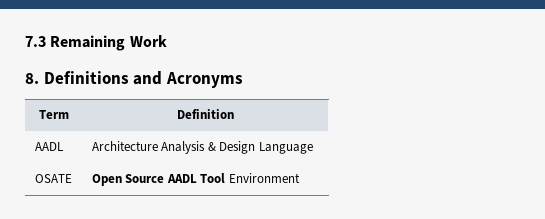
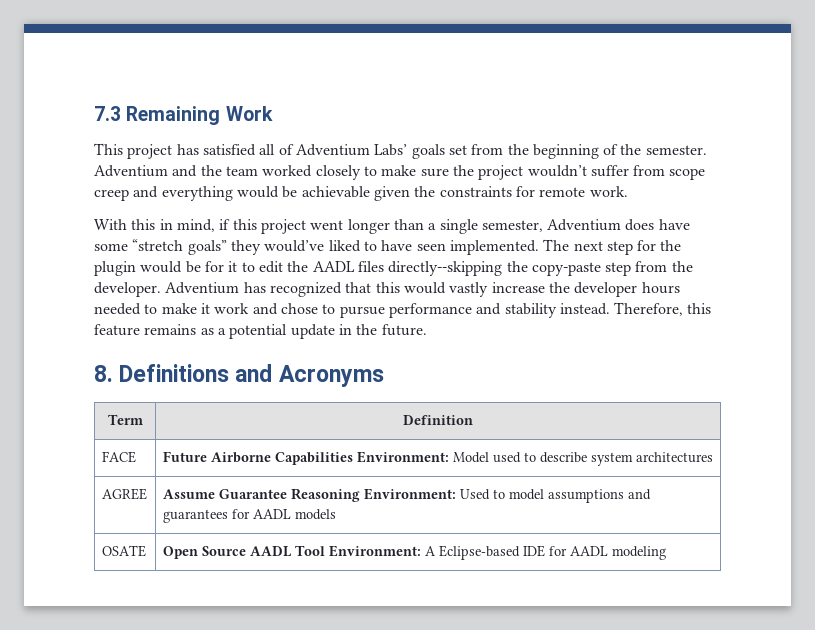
(167, 41) none -> [94,143,707,159] [94,165,706,180] [94,186,628,201] [94,219,690,234] [94,239,682,255] [94,261,693,276] [94,282,680,297] [94,302,712,318] [94,324,427,339] // This project has satisfied all of Adventium Labs’ goals set from the beginning of the semester. Adventium and the team worked closely to make sure the project wouldn’t suffer from scope creep and everything would be achievable given the constraints for remote work. // With this in mind, if this project went longer than a single semester, Adventium does have some “stretch goals” they would’ve liked to have seen implemented. The next step for the plugin would be for it to edit the AADL files directly--skipping the copy-paste step from the developer. Adventium has recognized that this would vastly increase the developer hours needed to make it work and chose to pursue performance and stability instead. Therefore, this feature remains as a potential update in the future.
[34,142,63,151] [91,141,313,154] AADL | Architecture Analysis & Design Language -> [101,451,136,463] [162,451,713,466] [101,488,147,500] [162,488,651,503] [162,509,336,523] FACE | Future Airborne Capabilities Environment: Model used to describe system architectures // AGREE | Assume Guarantee Reasoning Environment: Used to model assumptions and guarantees for AADL models
[228,173,300,183] Environment -> [328,545,666,560] Environment: A Eclipse-based IDE for AADL modeling

